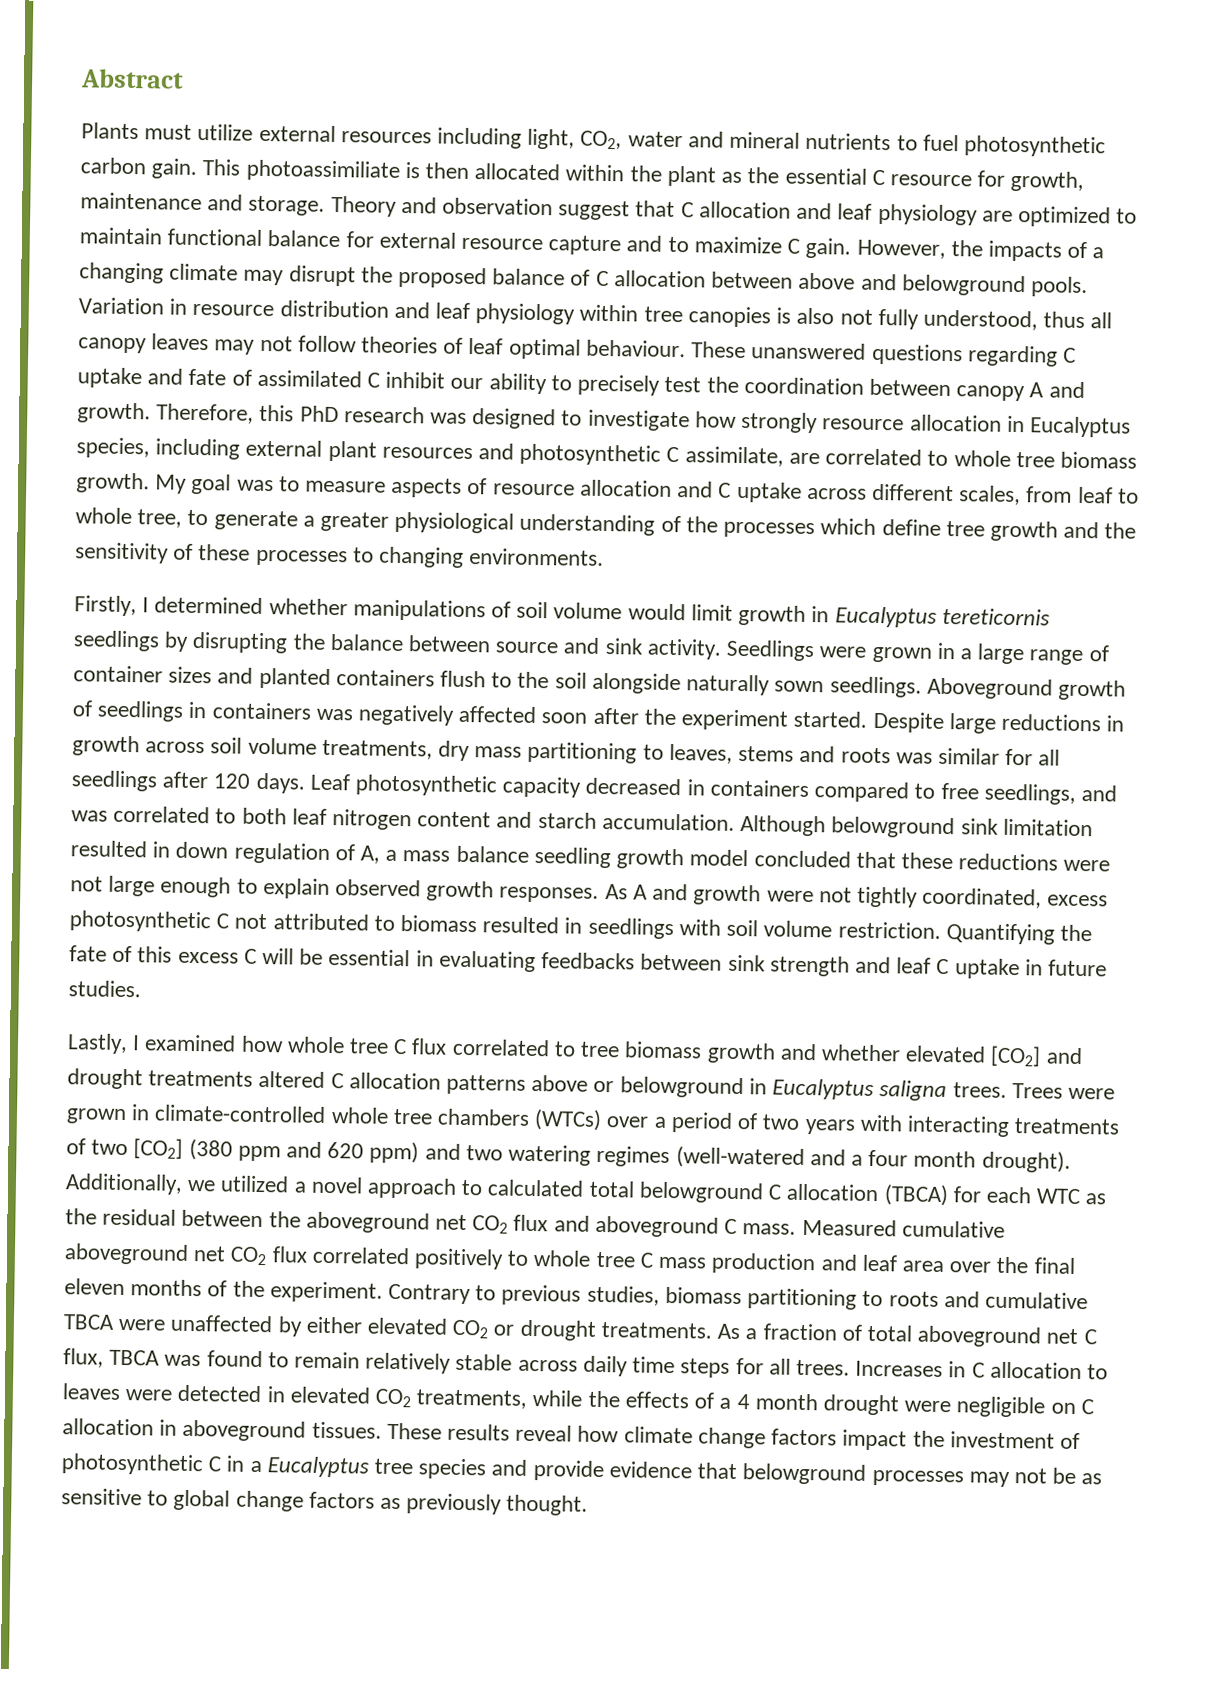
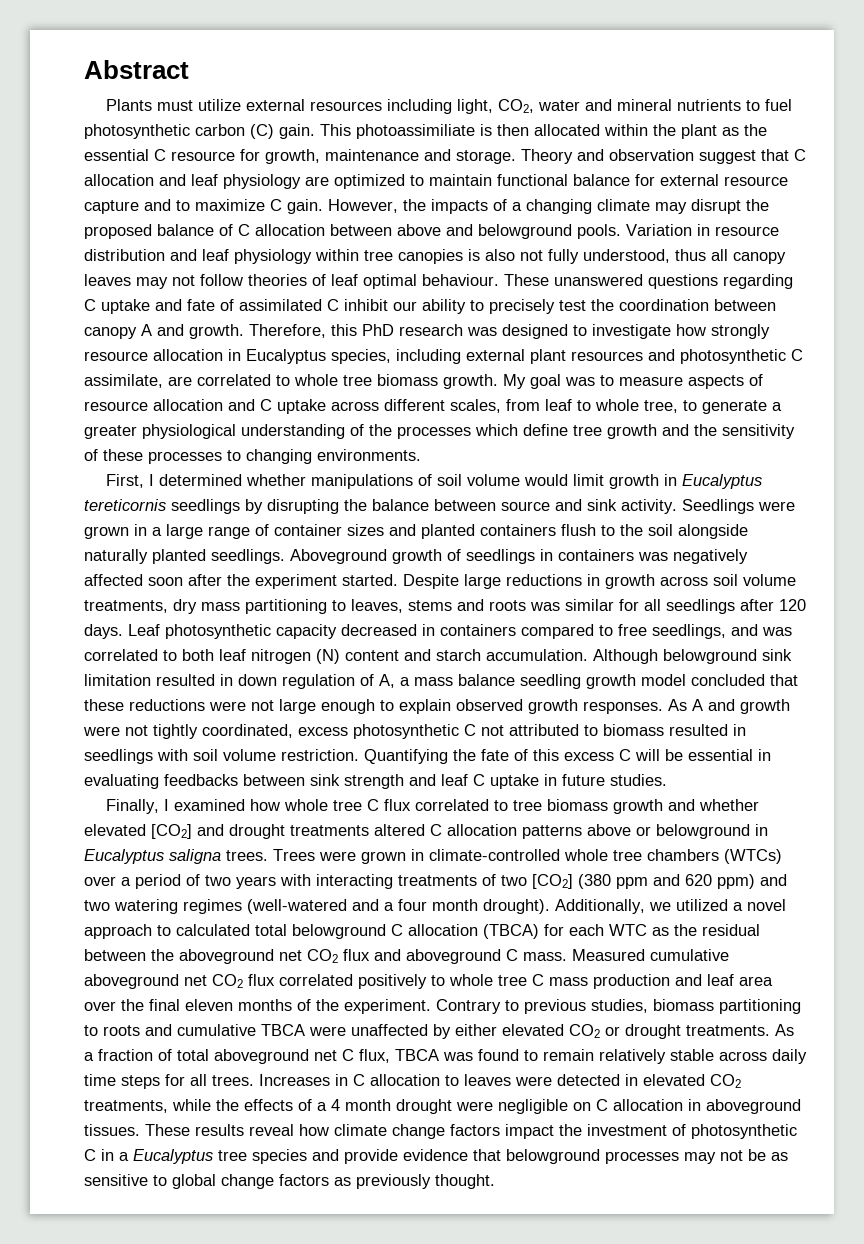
(146, 166) none -> [250,124,274,139] (C)
[74,595,137,617] Firstly, -> [105,474,144,488] First,
[774,680,825,693] sown -> [152,549,206,564] planted
(413, 820) none -> [316,649,340,664] (N)
[67,1033,128,1055] Lastly, -> [105,799,159,814] Finally,

